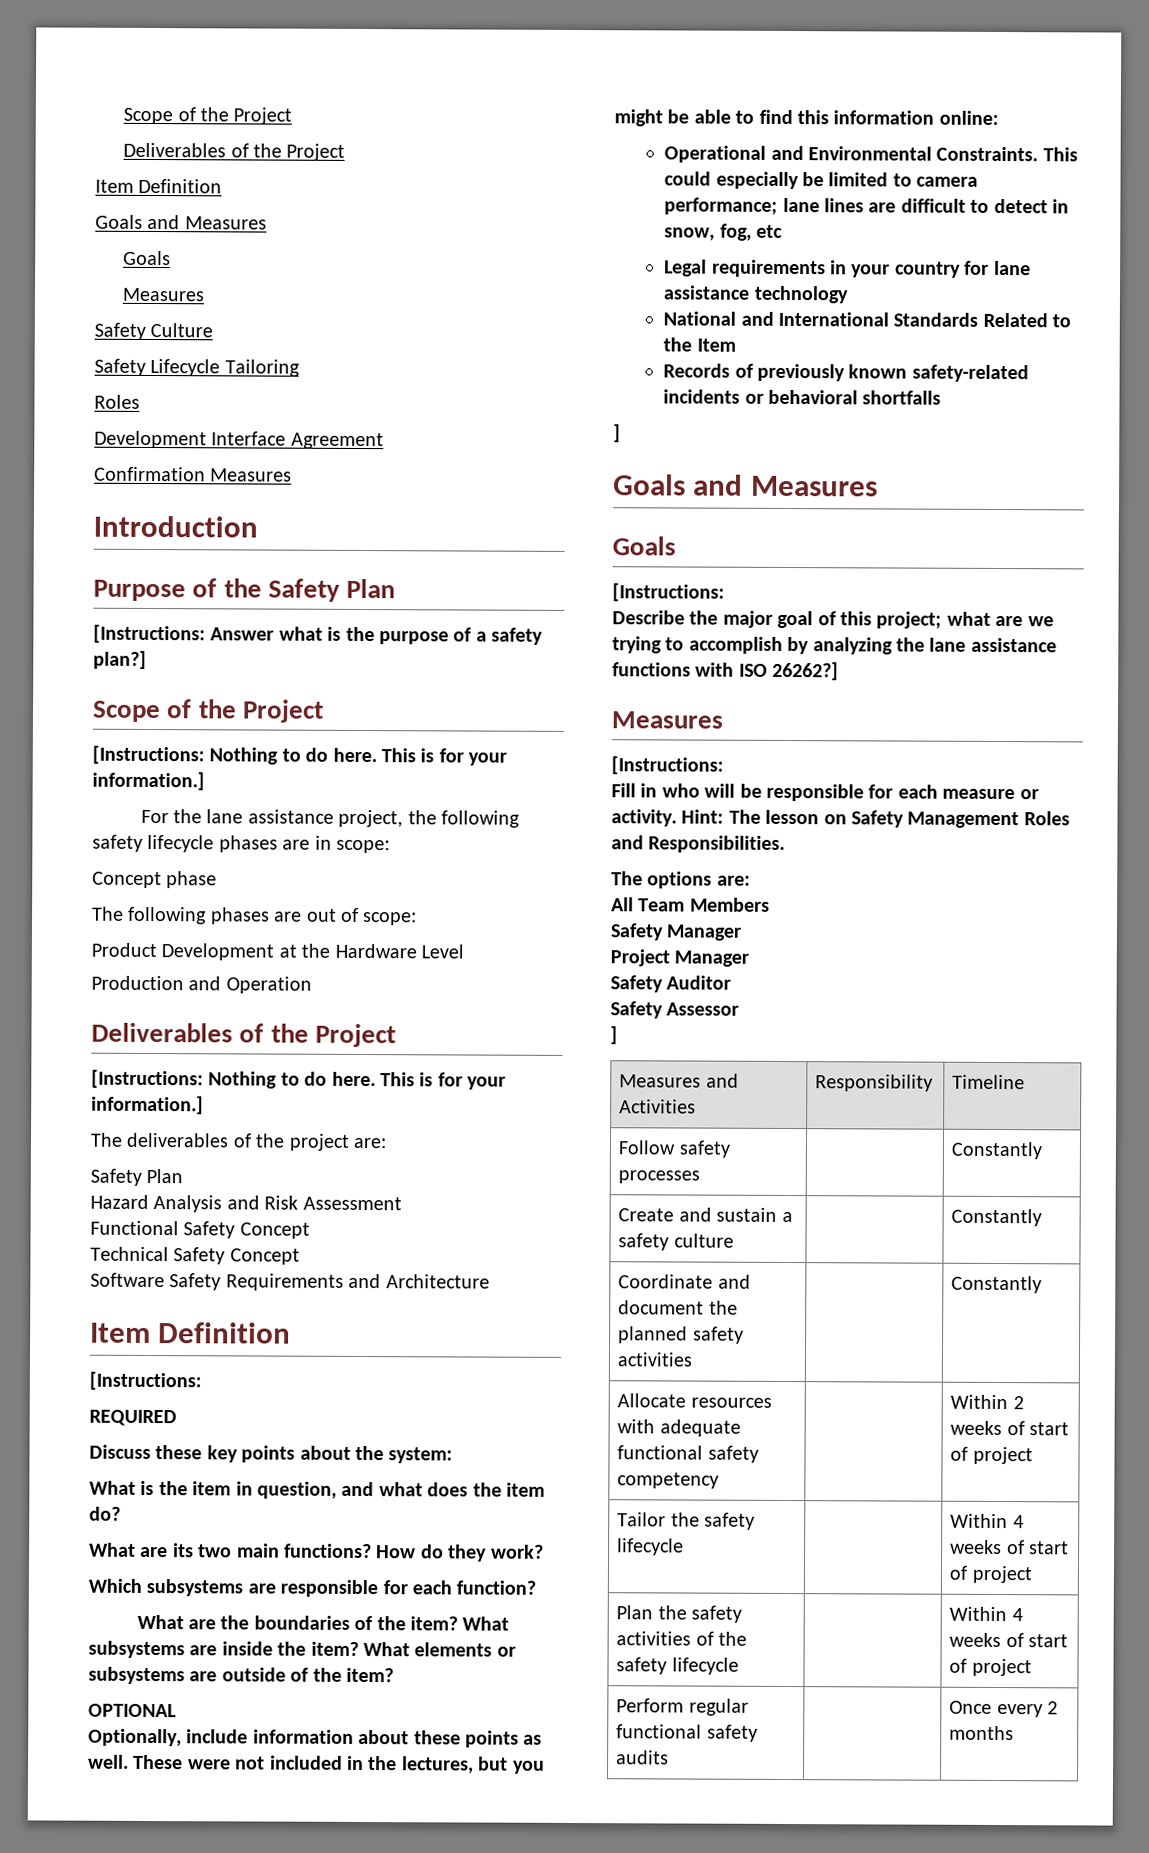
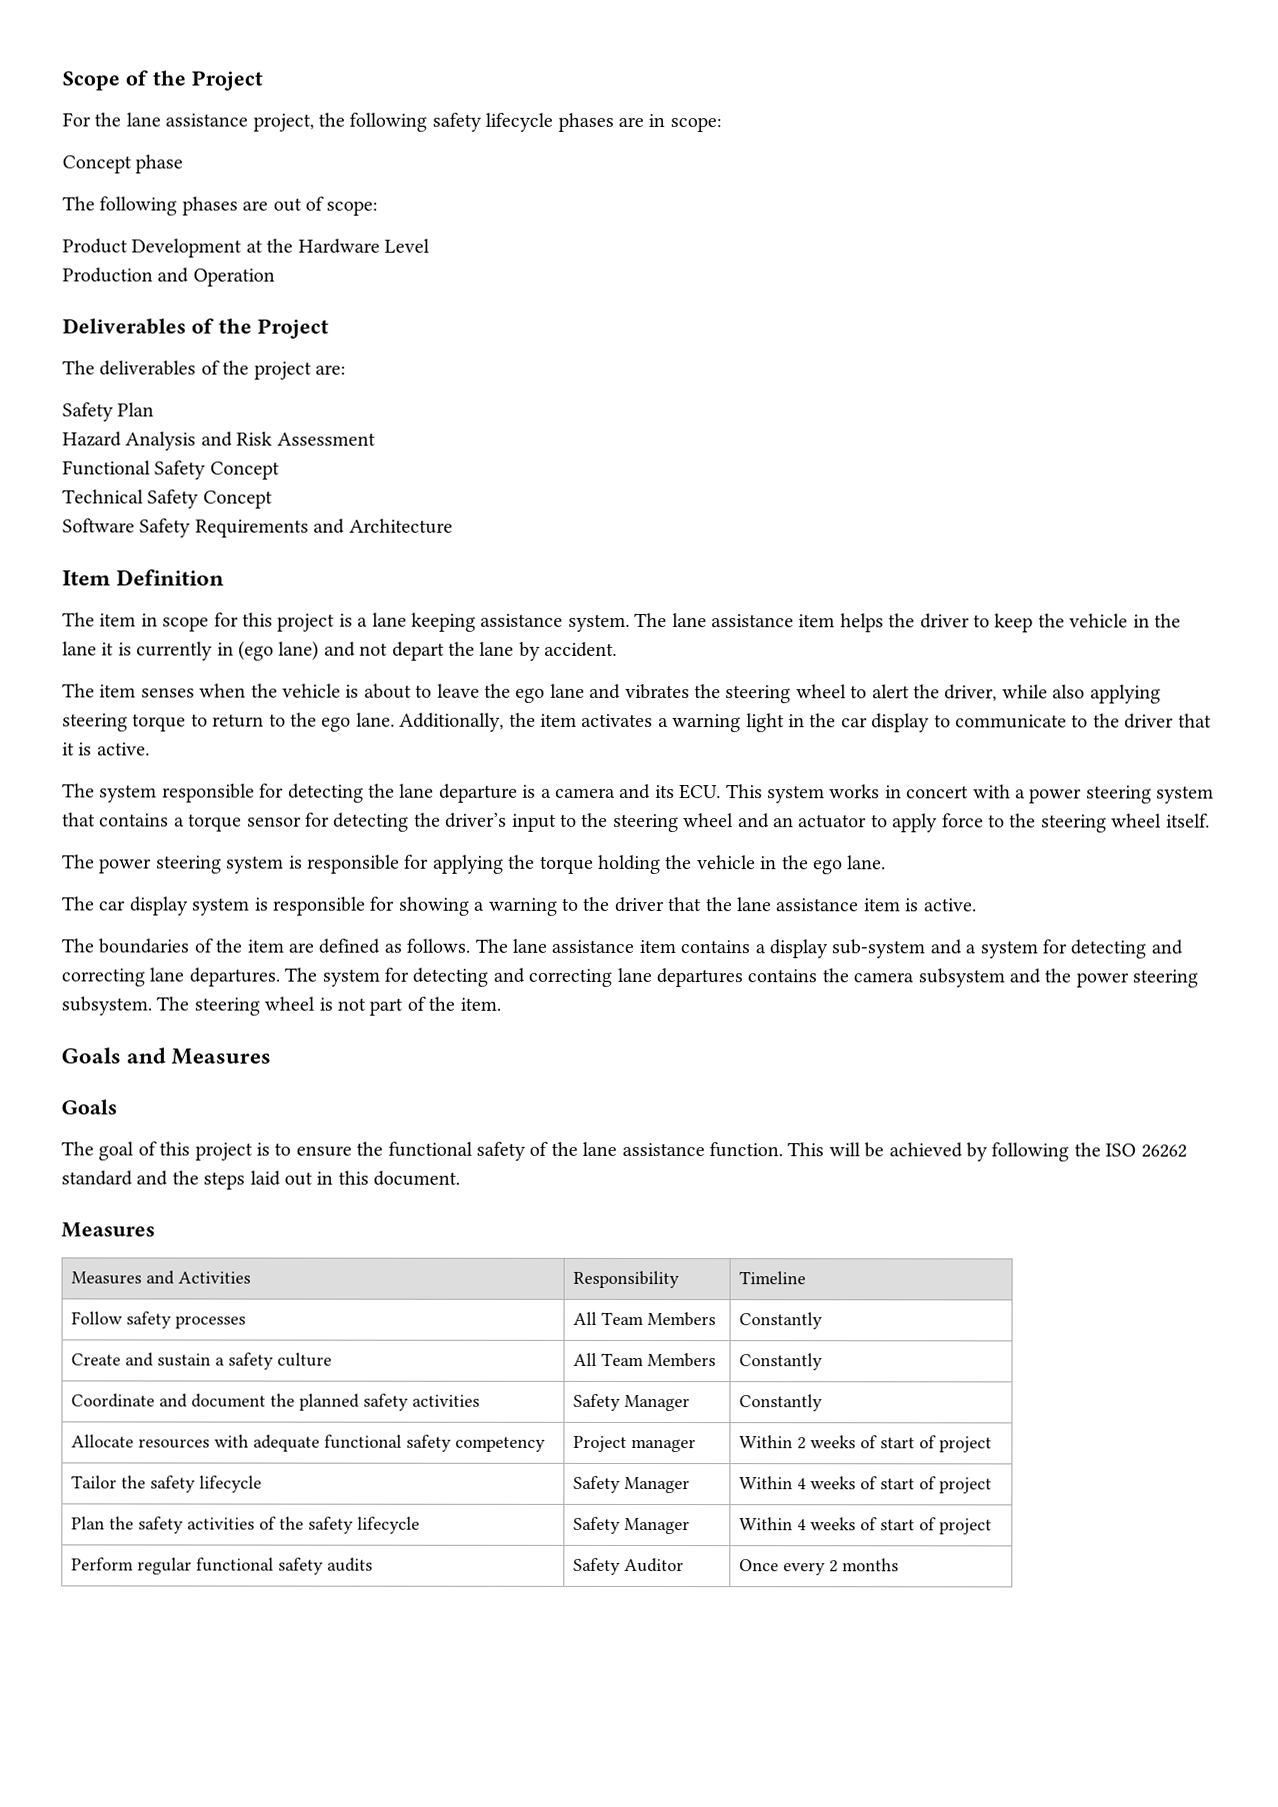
[123,107,293,125] [123,142,346,161] [95,178,223,194] [95,214,267,230] [123,250,172,266] [122,287,206,302] [94,322,214,340] [94,358,300,377] [94,394,140,409] [94,430,384,450] [94,466,293,482] [93,515,258,538] [93,578,396,602] [93,624,544,645] [93,650,147,669] [92,699,324,723] [92,745,508,766] [92,771,205,791] Scope of the Project // Deliverables of the Project // Item Definition // Goals and Measures // Goals // Measures // Safety Culture // Safety Lifecycle Tailoring // Roles // Development Interface Agreement // Confirmation Measures // Introduction // Purpose of the Safety Plan // [Instructions: Answer what is the purpose of a safety plan?] // Scope of the Project // [Instructions: Nothing to do here. This is for your information.] -> [62,70,263,91] Scope of the Project
[91,1069,507,1090] [91,1095,204,1115] // [Instructions: Nothing to do here. This is for your information.] -> (329, 328) none
[89,1371,202,1391] [89,1409,177,1427] [89,1444,454,1464] [89,1480,545,1499] [89,1506,121,1521] [89,1542,544,1562] [88,1578,537,1598] [136,1614,510,1631] [88,1640,516,1659] [88,1666,394,1685] [88,1703,177,1718] [88,1728,543,1748] [88,1754,545,1774] [614,109,999,127] [664,145,1078,163] [664,171,979,190] [664,197,1069,215] [664,223,783,241] [664,259,1031,278] [663,285,849,304] [663,311,1072,328] [663,337,736,352] [663,363,1029,383] [663,389,942,405] [613,424,621,443] [613,474,878,497] [612,536,676,556] [612,583,725,602] [612,610,1054,629] [612,636,1057,655] [612,661,840,681] [611,711,724,729] [611,756,724,775] [611,783,1039,802] [611,809,1070,829] [611,835,786,853] [611,871,751,889] [611,897,770,912] [610,923,743,941] [610,949,750,967] [610,975,732,993] [610,1001,740,1019] [610,1026,618,1045] [Instructions: // REQUIRED // Discuss these key points about the system: // What is the item in question, and what does the item do? // What are its two main functions? How do they work? // Which subsystems are responsible for each function? // What are the boundaries of the item? What subsystems are inside the item? What elements or subsystems are outside of the item? // OPTIONAL // Optionally, include information about these points as well. These were not included in the lectures, but you might be able to find this information online: // Operational and Environmental Constraints. This could especially be limited to camera performance; lane lines are difficult to detect in snow, fog, etc // Legal requirements in your country for lane assistance technology // National and International Standards Related to the Item // Records of previously known safety-related incidents or behavioral shortfalls // ] // Goals and Measures // Goals // [Instructions: // Describe the major goal of this project; what are we trying to accomplish by analyzing the lane assistance functions with ISO 26262?] // Measures // [Instructions: // Fill in who will be responsible for each measure or activity. Hint: The lesson on Safety Management Roles and Responsibilities. // The options are: // All Team Members // Safety Manager // Project Manager // Safety Auditor // Safety Assessor // ] -> [62,612,1181,633] [62,640,618,661] [62,683,1161,704] [62,712,1212,733] [62,742,150,756] [62,783,1215,804] [62,812,1210,833] [62,854,887,875] [61,896,977,916] [61,938,1183,959] [61,967,1199,988] [61,996,501,1016] [61,1047,272,1065] [61,1099,117,1115] [61,1141,1187,1162] [61,1170,461,1190] [61,1222,155,1238] The item in scope for this project is a lane keeping assistance system. The lane assistance item helps the driver to keep the vehicle in the lane it is currently in (ego lane) and not depart the lane by accident. // The item senses when the vehicle is about to leave the ego lane and vibrates the steering wheel to alert the driver, while also applying steering torque to return to the ego lane. Additionally, the item activates a warning light in the car display to communicate to the driver that it is active. // The system responsible for detecting the lane departure is a camera and its ECU. This system works in concert with a power steering system that contains a torque sensor for detecting the driver’s input to the steering wheel and an actuator to apply force to the steering wheel itself. // The power steering system is responsible for applying the torque holding the vehicle in the ego lane. // The car display system is responsible for showing a warning to the driver that the lane assistance item is active. // The boundaries of the item are defined as follows. The lane assistance item contains a display sub-system and a system for detecting and correcting lane departures. The system for detecting and correcting lane departures contains the camera subsystem and the power steering subsystem. The steering wheel is not part of the item. // Goals and Measures // Goals // The goal of this project is to ensure the functional safety of the lane assistance function. This will be achieved by following the ISO 26262 standard and the steps laid out in this document. // Measures
(701, 1177) none -> [573,1311,717,1327] All Team Members
(734, 1240) none -> [573,1352,717,1368] All Team Members
(693, 1359) none -> [573,1393,691,1412] Safety Manager
(720, 1480) none -> [573,1435,697,1453] Project manager
(685, 1547) none -> [573,1475,691,1494] Safety Manager
(739, 1666) none -> [573,1516,691,1535] Safety Manager
(670, 1757) none -> [573,1557,685,1575] Safety Auditor

